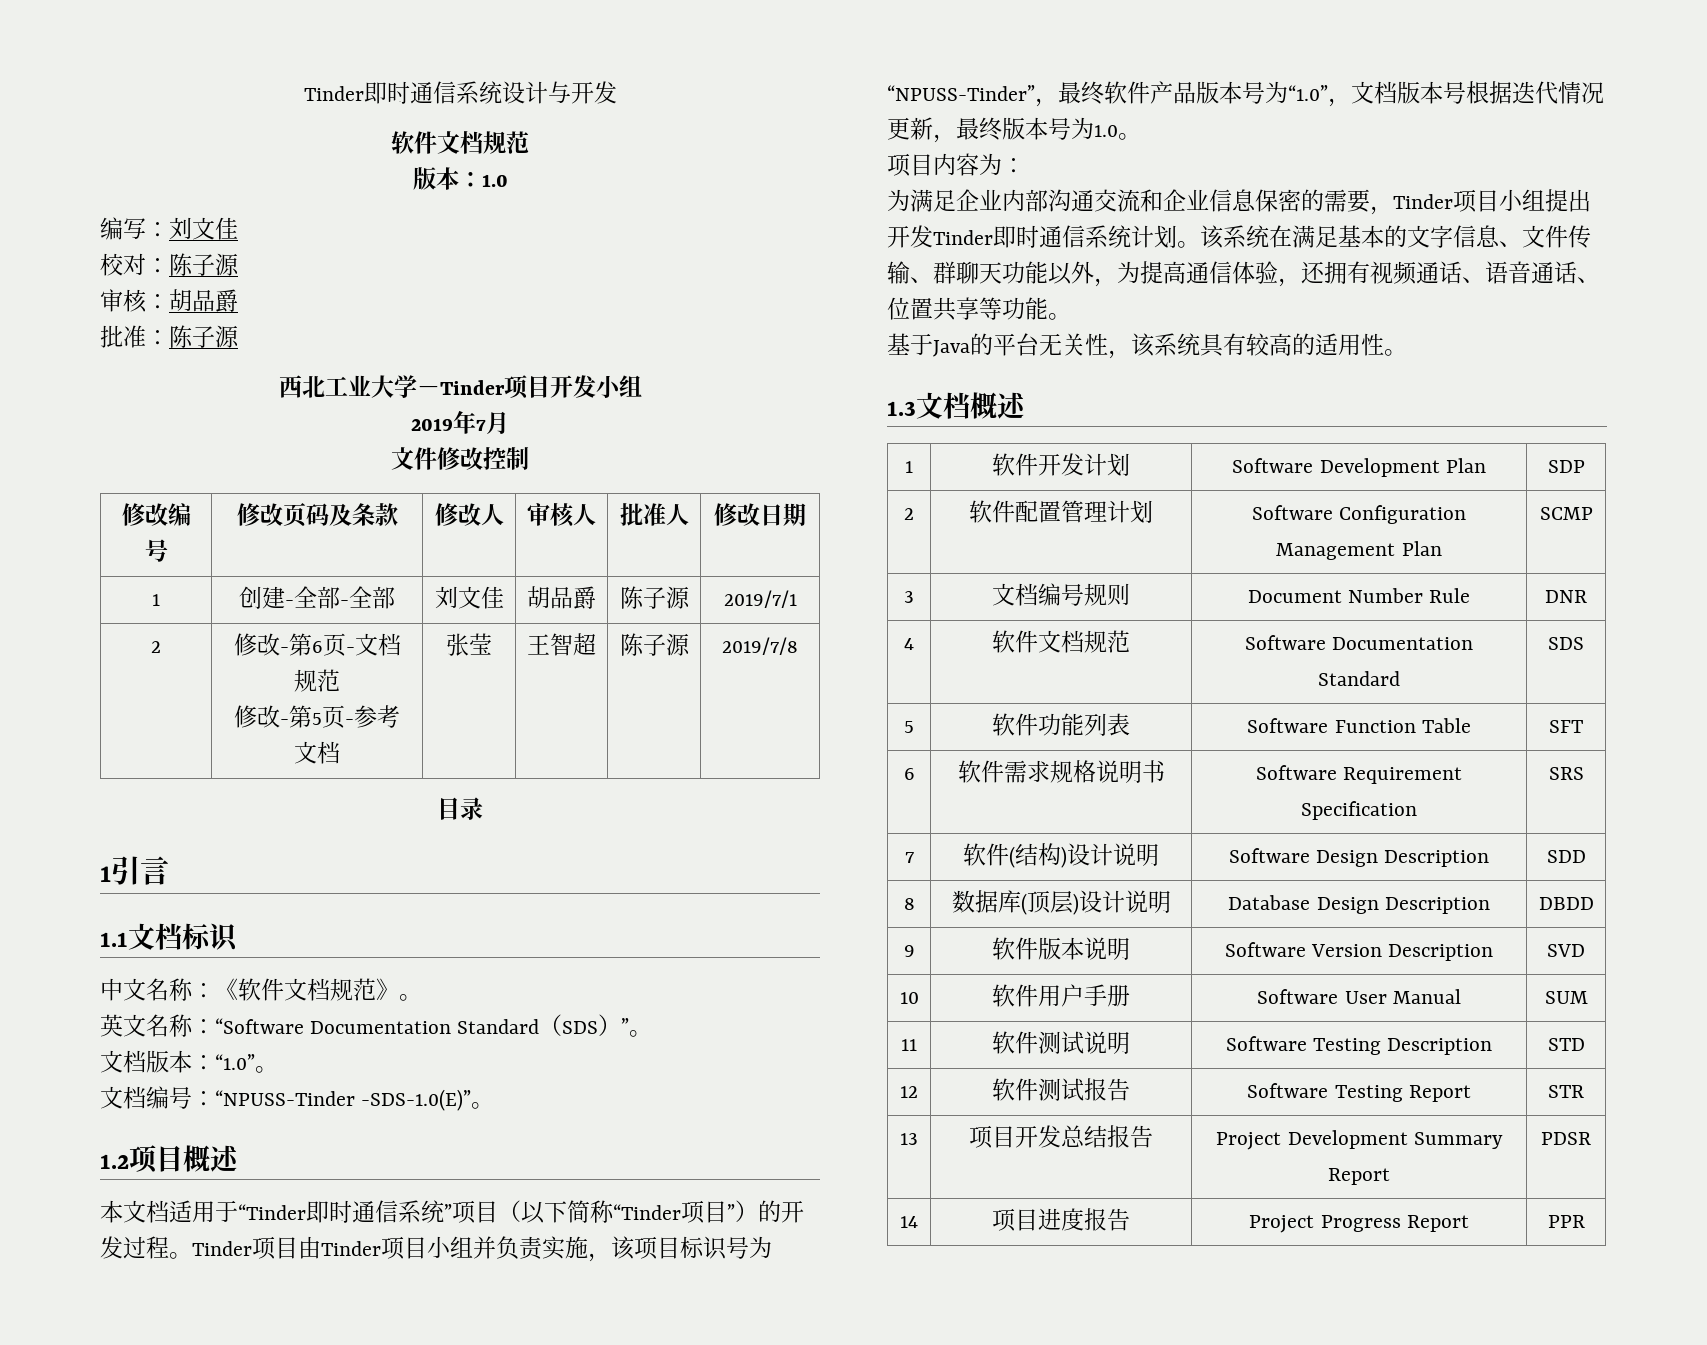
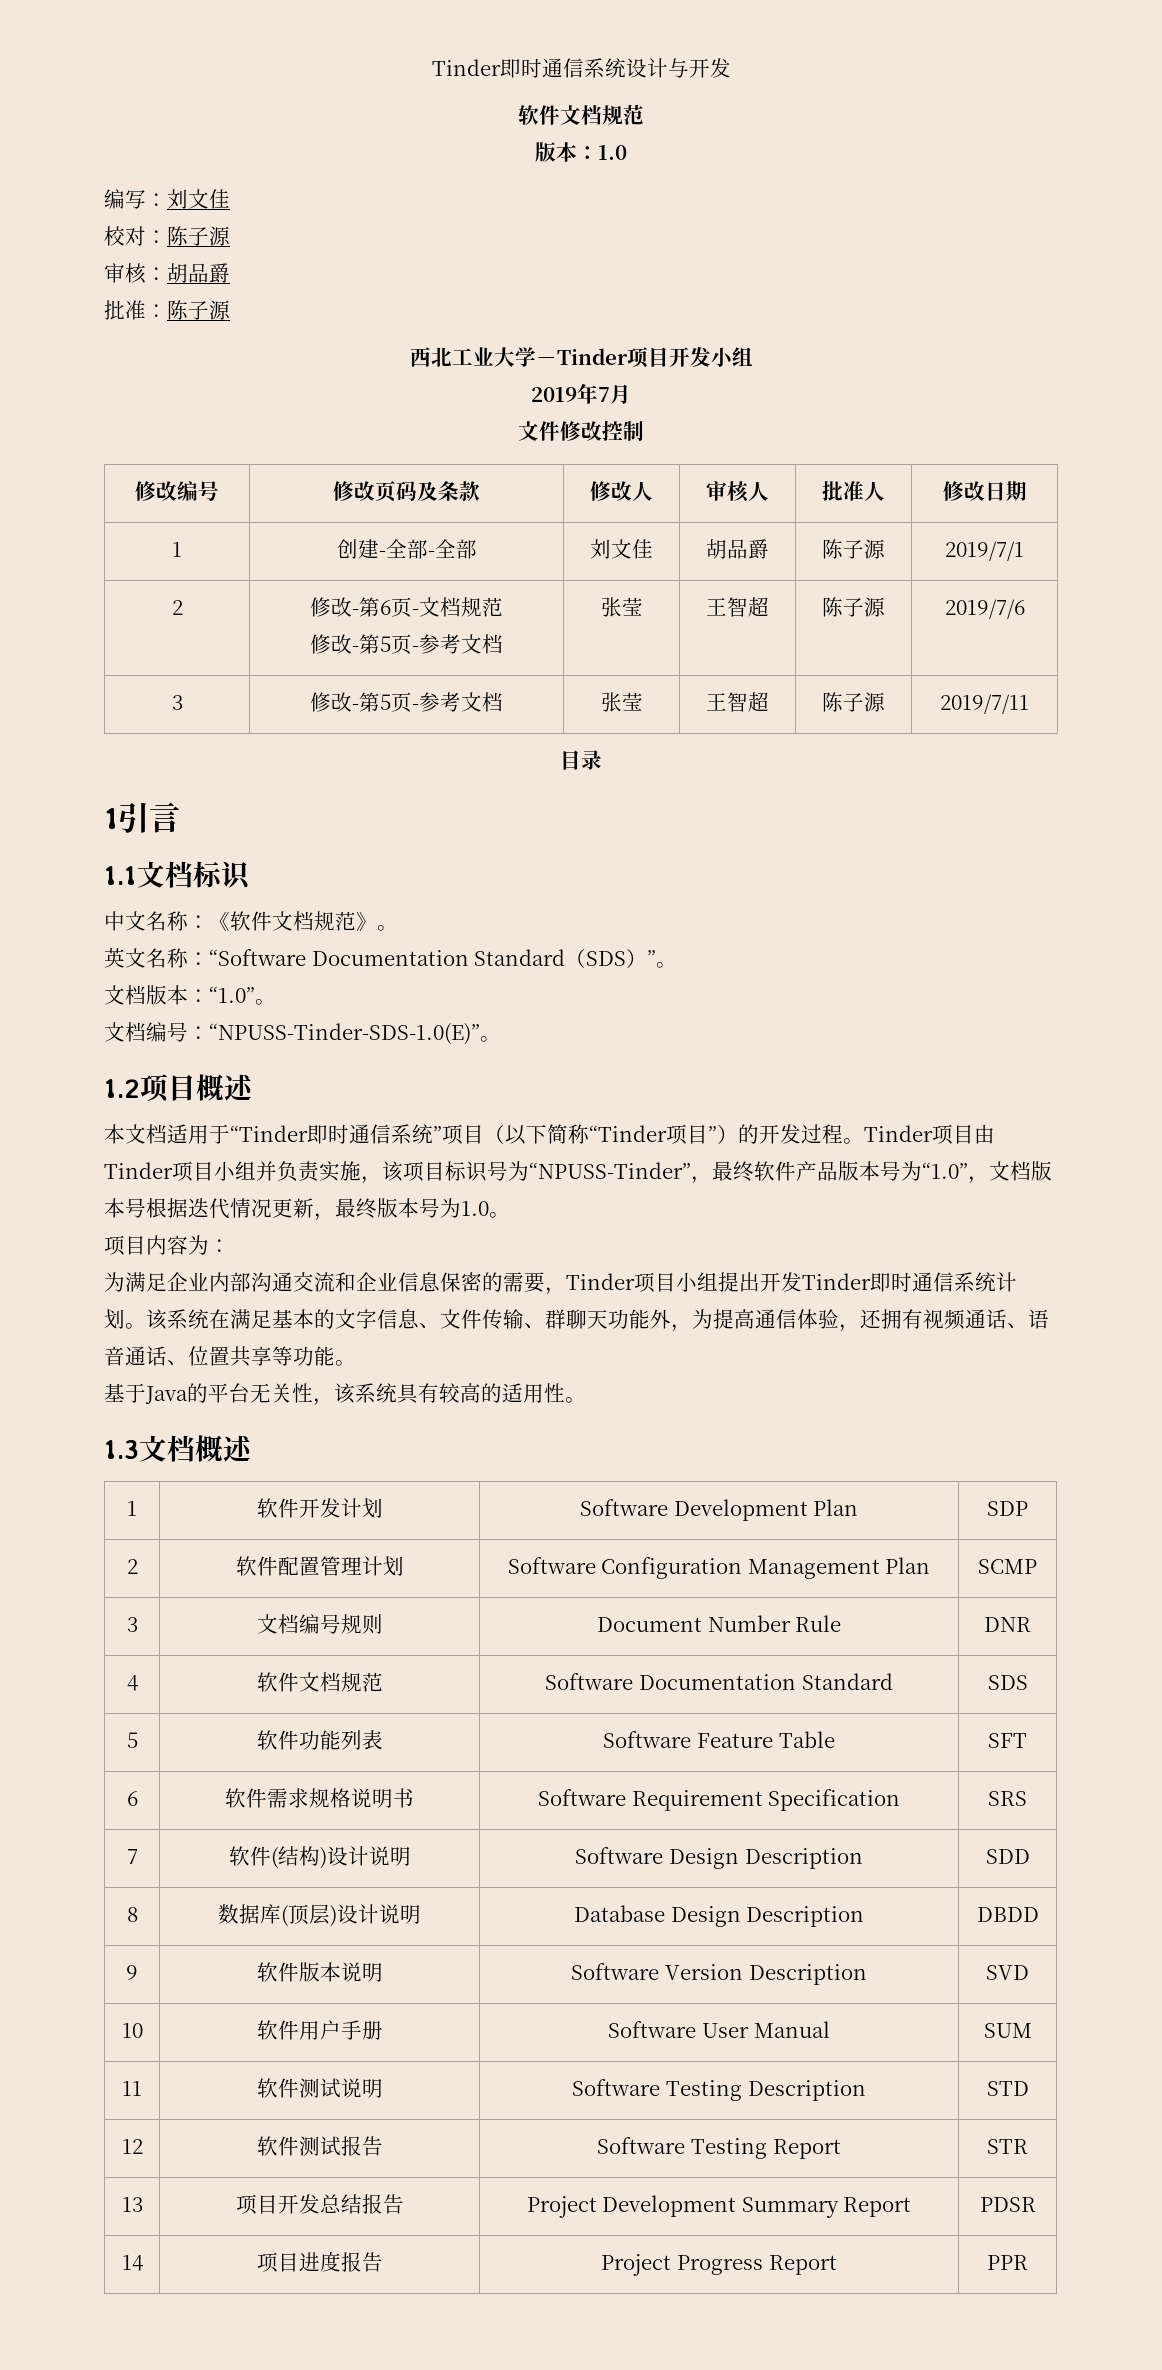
[722,637,798,655] 2019/7/8 -> [944,599,1025,619] [171,695,183,710] [310,692,503,712] [600,692,643,712] [706,692,769,712] [822,692,885,712] [940,694,1029,714] 2019/7/6 // 3 | 修改-第5页-参考文档 | 张莹 | 王智超 | 陈子源 | 2019/7/11
[215,1089,472,1111] “NPUSS-Tinder -SDS-1.0(E)” -> [209,1023,480,1045] “NPUSS-Tinder-SDS-1.0(E)”
[1048,262,1072,285] 以 -> (650, 1319) none
[1334,720,1416,733] Function -> [697,1733,773,1748] Feature

